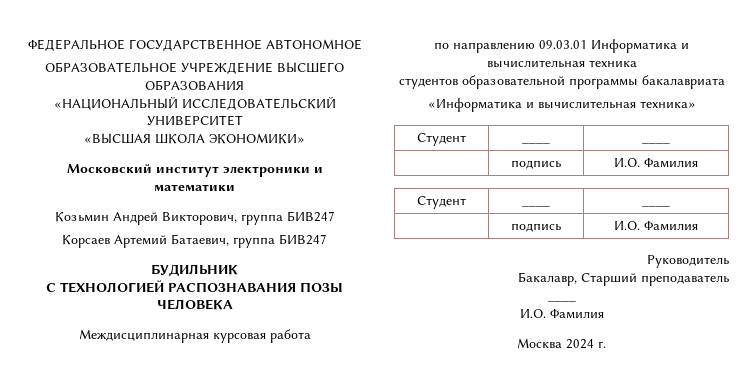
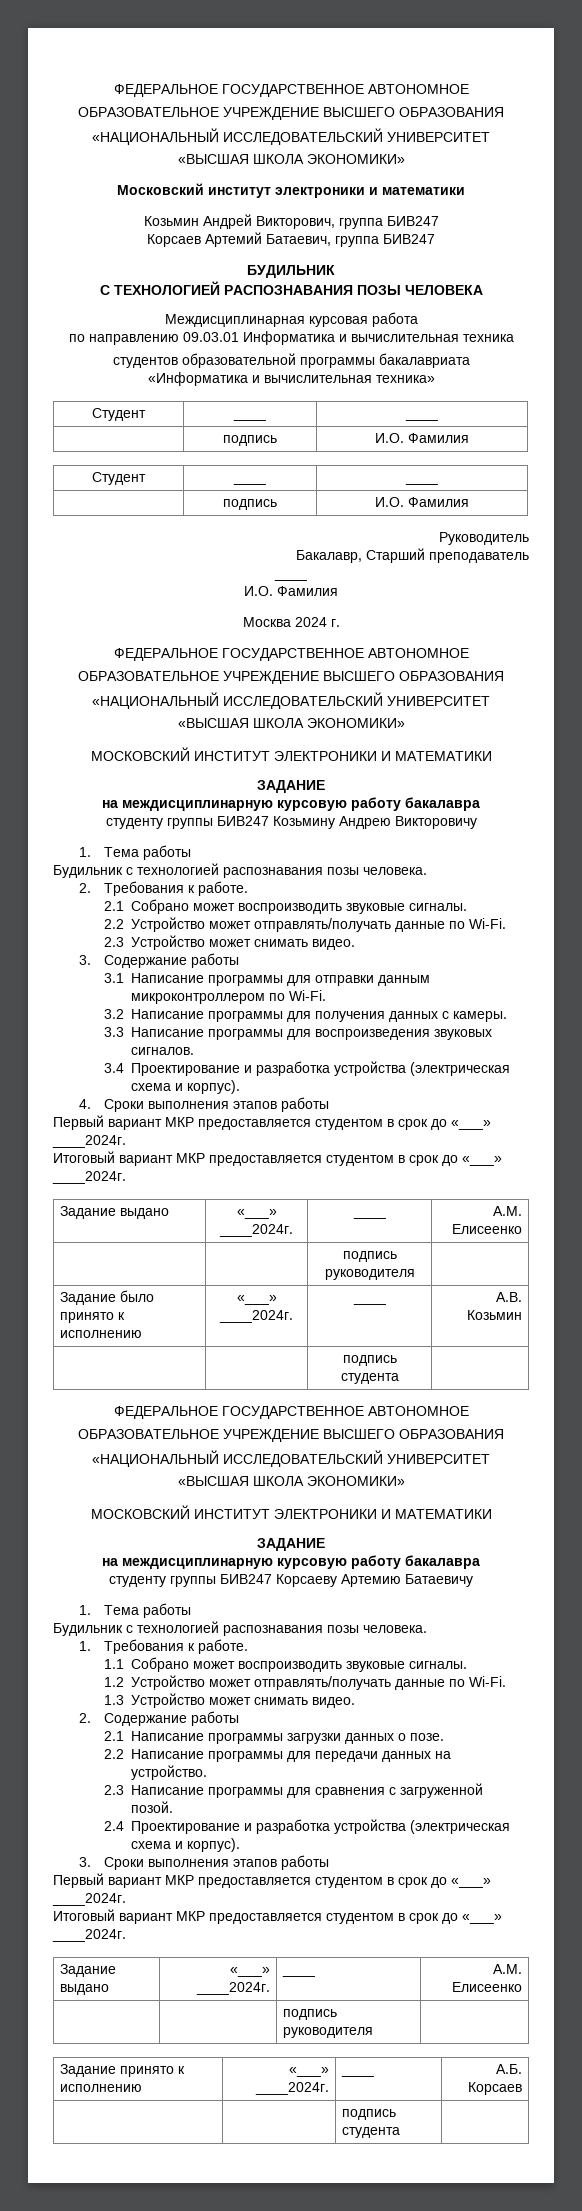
(606, 344) none -> [113,648,469,661] [78,671,504,684] [92,692,490,709] [177,718,405,728] [90,747,492,761] [257,780,325,793] [102,797,480,811] [105,816,477,829] [78,845,192,860] [53,863,427,878] [78,881,249,896] [104,899,468,914] [104,917,507,932] [104,935,356,950] [78,953,240,968] [104,973,431,986] [131,990,327,1004] [104,1009,508,1022] [104,1027,493,1040] [131,1047,195,1055] [104,1061,511,1076] [131,1080,241,1094] [78,1097,330,1112] [53,1115,491,1130] [52,1135,126,1148] [53,1151,502,1166] [52,1171,126,1184] [60,1206,170,1219] [236,1209,277,1219] [219,1224,293,1237] [352,1216,386,1219] [492,1206,522,1216] [451,1224,522,1234] [342,1251,397,1262] [324,1269,415,1280] [60,1290,155,1305] [60,1312,126,1323] [60,1330,143,1338] [236,1295,277,1305] [219,1310,293,1323] [352,1302,386,1305] [495,1292,522,1302] [466,1310,522,1320] [342,1355,397,1366] [340,1373,399,1384] [113,1406,469,1419] [78,1429,504,1442] [92,1450,490,1467] [177,1476,405,1486] [90,1505,492,1519] [257,1538,325,1551] [102,1555,480,1569] [109,1574,473,1587] [78,1603,192,1618] [53,1621,427,1636] [78,1639,249,1654] [104,1657,468,1672] [104,1675,507,1690] [104,1693,356,1708] [78,1711,240,1726] [104,1731,445,1744] [104,1749,452,1762] [131,1765,208,1780] [104,1783,484,1798] [131,1801,174,1813] [104,1819,511,1834] [131,1838,241,1852] [78,1855,330,1870] [53,1873,491,1888] [52,1893,126,1906] [53,1909,502,1924] [52,1929,126,1942] [60,1964,117,1977] [60,1984,110,1995] [229,1967,270,1977] [195,1982,270,1995] [282,1974,316,1977] [492,1964,522,1974] [451,1982,522,1992] [283,2009,338,2020] [283,2027,374,2038] [60,2064,186,2077] [60,2084,143,2092] [288,2067,329,2077] [254,2082,329,2095] [341,2074,375,2077] [495,2064,522,2074] [467,2082,522,2095] [342,2109,397,2120] [342,2127,401,2138] // ФЕДЕРАЛЬНОЕ ГОСУДАРСТВЕННОЕ АВТОНОМНОЕ // ОБРАЗОВАТЕЛЬНОЕ УЧРЕЖДЕНИЕ ВЫСШЕГО ОБРАЗОВАНИЯ // «НАЦИОНАЛЬНЫЙ ИССЛЕДОВАТЕЛЬСКИЙ УНИВЕРСИТЕТ // «ВЫСШАЯ ШКОЛА ЭКОНОМИКИ» // МОСКОВСКИЙ ИНСТИТУТ ЭЛЕКТРОНИКИ И МАТЕМАТИКИ // ЗАДАНИЕ // на междисциплинарную курсовую работу бакалавра // студенту группы БИВ247 Козьмину Андрею Викторовичу // 1. Тема работы // Будильник с технологией распознавания позы человека. // 2. Требования к работе. // 2.1 Собрано может воспроизводить звуковые сигналы. // 2.2 Устройство может отправлять/получать данные по Wi-Fi. // 2.3 Устройство может снимать видео. // 3. Содержание работы // 3.1 Написание программы для отправки данным микроконтроллером по Wi-Fi. // 3.2 Написание программы для получения данных с камеры. // 3.3 Написание программы для воспроизведения звуковых сигналов. // 3.4 Проектирование и разработка устройства (электрическая схема и корпус). // 4. Сроки выполнения этапов работы // Первый вариант МКР предоставляется студентом в срок до «___» ____2024г. // Итоговый вариант МКР предоставляется студентом в срок до «___» ____2024г. // Задание выдано | «___» ____2024г. | ____ | А.М. Елисеенко // | | подпись руководителя | // Задание было принято к исполнению | «___» ____2024г. | ____ | А.В. Козьмин // | | подпись студента | // ФЕДЕРАЛЬНОЕ ГОСУДАРСТВЕННОЕ АВТОНОМНОЕ // ОБРАЗОВАТЕЛЬНОЕ УЧРЕЖДЕНИЕ ВЫСШЕГО ОБРАЗОВАНИЯ // «НАЦИОНАЛЬНЫЙ ИССЛЕДОВАТЕЛЬСКИЙ УНИВЕРСИТЕТ // «ВЫСШАЯ ШКОЛА ЭКОНОМИКИ» // МОСКОВСКИЙ ИНСТИТУТ ЭЛЕКТРОНИКИ И МАТЕМАТИКИ // ЗАДАНИЕ // на междисциплинарную курсовую работу бакалавра // студенту группы БИВ247 Корсаеву Артемию Батаевичу // 1. Тема работы // Будильник с технологией распознавания позы человека. // 1. Требования к работе. // 1.1 Собрано может воспроизводить звуковые сигналы. // 1.2 Устройство может отправлять/получать данные по Wi-Fi. // 1.3 Устройство может снимать видео. // 2. Содержание работы // 2.1 Написание программы загрузки данных о позе. // 2.2 Написание программы для передачи данных на устройство. // 2.3 Написание программы для сравнения с загруженной позой. // 2.4 Проектирование и разработка устройства (электрическая схема и корпус). // 3. Сроки выполнения этапов работы // Первый вариант МКР предоставляется студентом в срок до «___» ____2024г. // Итоговый вариант МКР предоставляется студентом в срок до «___» ____2024г. // Задание выдано | «___» ____2024г. | ____ | А.М. Елисеенко // | | подпись руководителя | // Задание принято к исполнению | «___» ____2024г. | ____ | А.Б. Корсаев // | | подпись студента |

